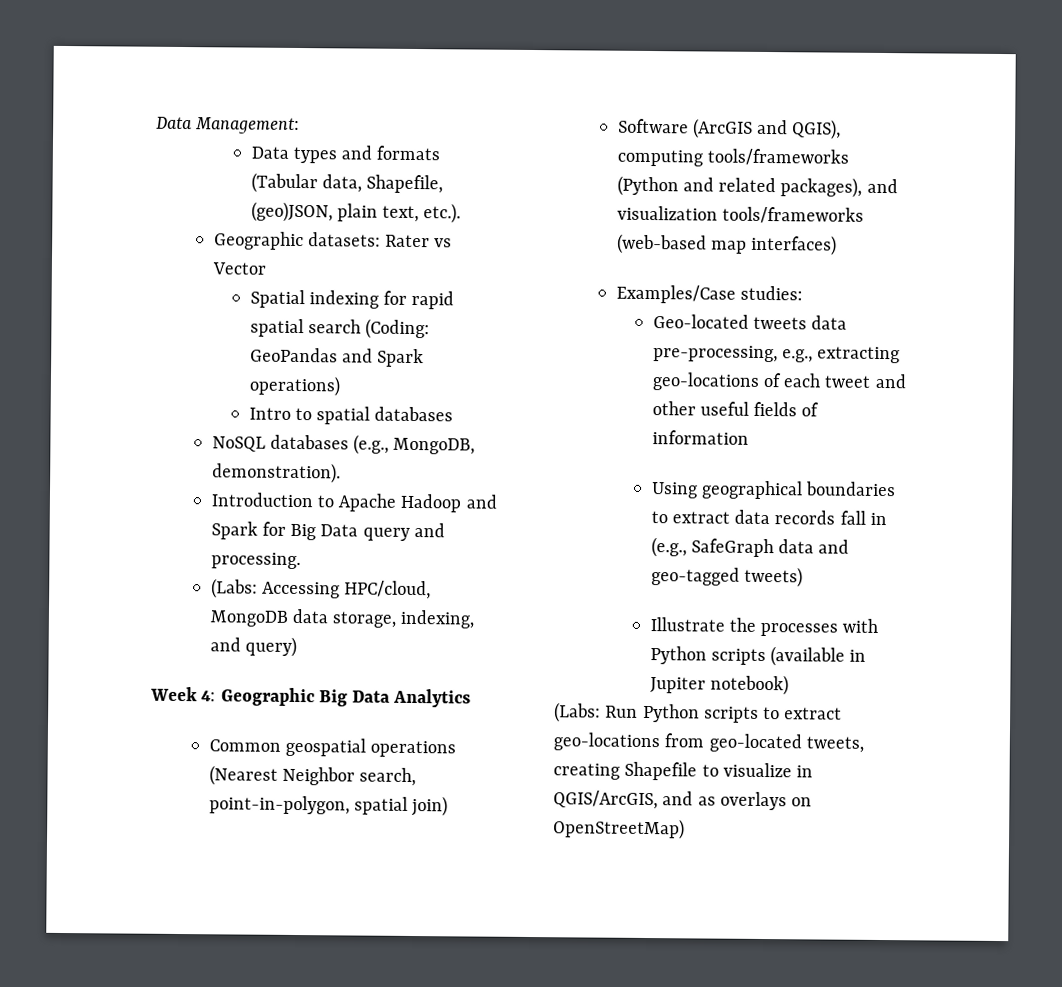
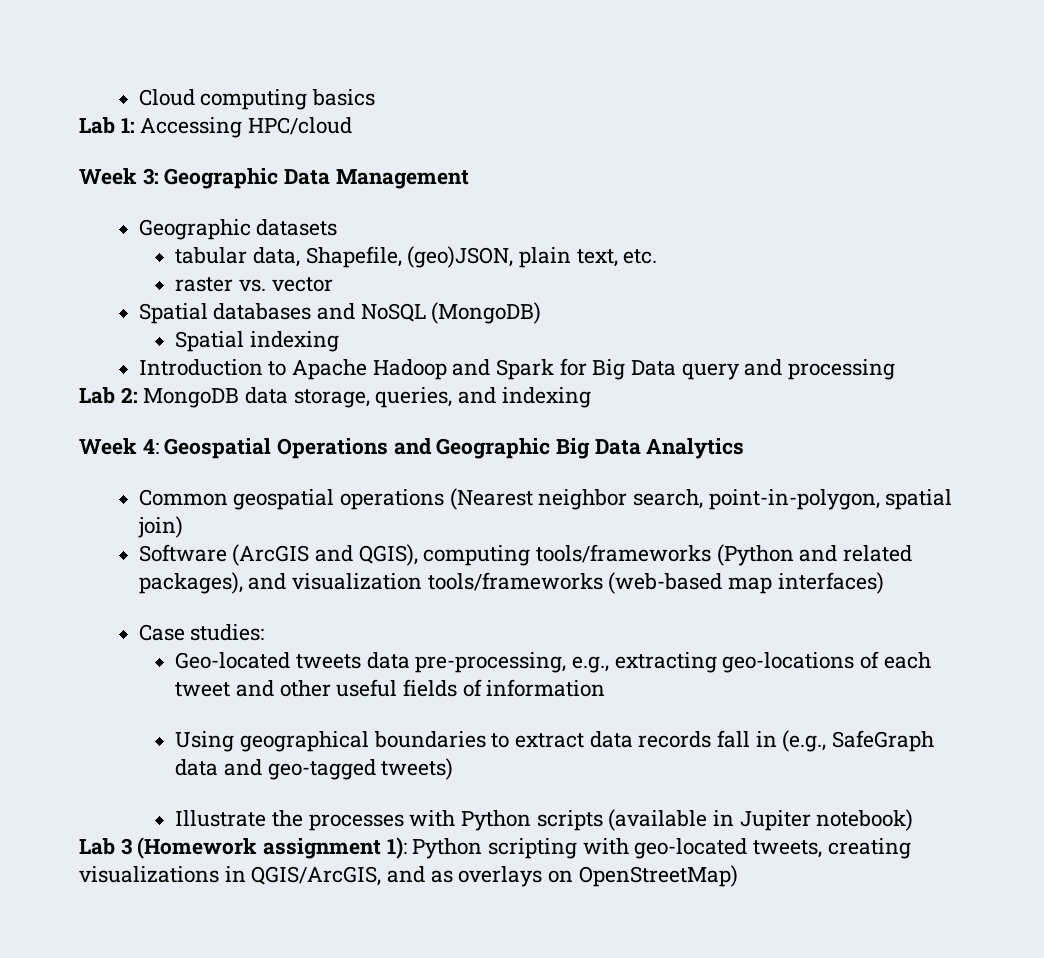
[156,116,301,135] [250,145,441,164] [250,172,318,194] Data Management: // Data types and formats (Tabular -> [138,89,376,110] [79,117,353,138] [79,168,469,189] [138,219,338,240] [175,247,248,264] Cloud computing basics // Lab 1: Accessing HPC/cloud // Week 3: Geographic Data Management // Geographic datasets // tabular
[423,203,462,224] [213,231,453,251] [211,262,266,275] [249,289,455,310] [249,318,431,340] [249,347,425,368] [248,375,340,397] [248,406,454,425] [211,434,476,455] [211,462,341,484] etc.). // Geographic datasets: Rater vs Vector // Spatial indexing for rapid spatial search (Coding: GeoPandas and Spark operations) // Intro to spatial databases // NoSQL databases (e.g., MongoDB, demonstration). -> [623,249,658,264] [175,277,333,292] [138,302,542,324] [175,331,339,352] etc. // raster vs. vector // Spatial databases and NoSQL (MongoDB) // Spatial indexing
[210,552,301,570] [210,578,432,600] [209,608,475,629] [209,636,297,658] processing. // (Labs: Accessing HPC/cloud, MongoDB data storage, indexing, and query) -> [788,359,896,380] [79,387,591,408] processing // Lab 2: MongoDB data storage, queries, and indexing
(217, 696) none -> [164,438,432,459] Geospatial Operations and
[281,766,355,786] Neighbor -> [538,489,628,510] neighbor
[615,284,736,304] Examples/Case -> [138,624,185,641] Case
[554,702,843,723] [553,732,864,753] [553,761,792,781] (Labs: Run Python scripts to extract geo-locations from geo-located tweets, creating Shapefile to visualize -> [79,837,911,859] [79,866,219,883] Lab 3 (Homework assignment 1): Python scripting with geo-located tweets, creating visualizations

